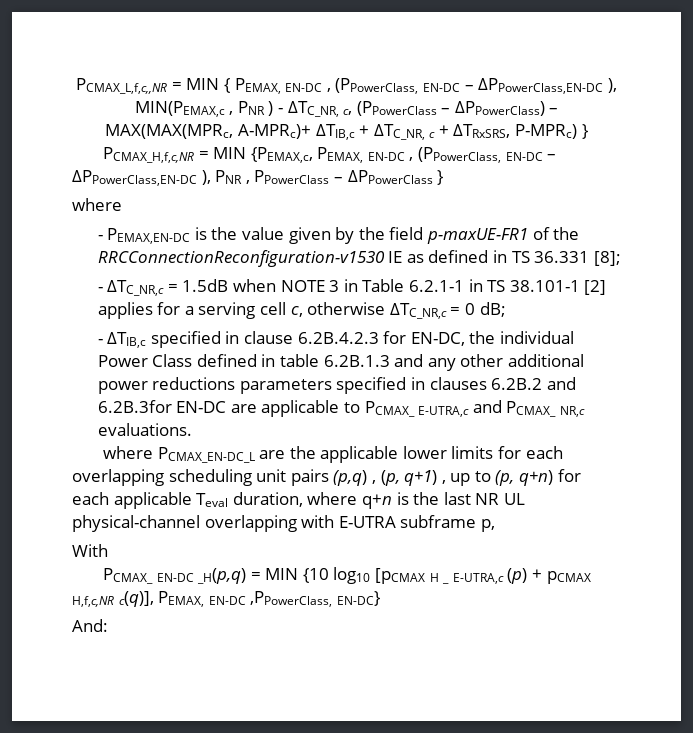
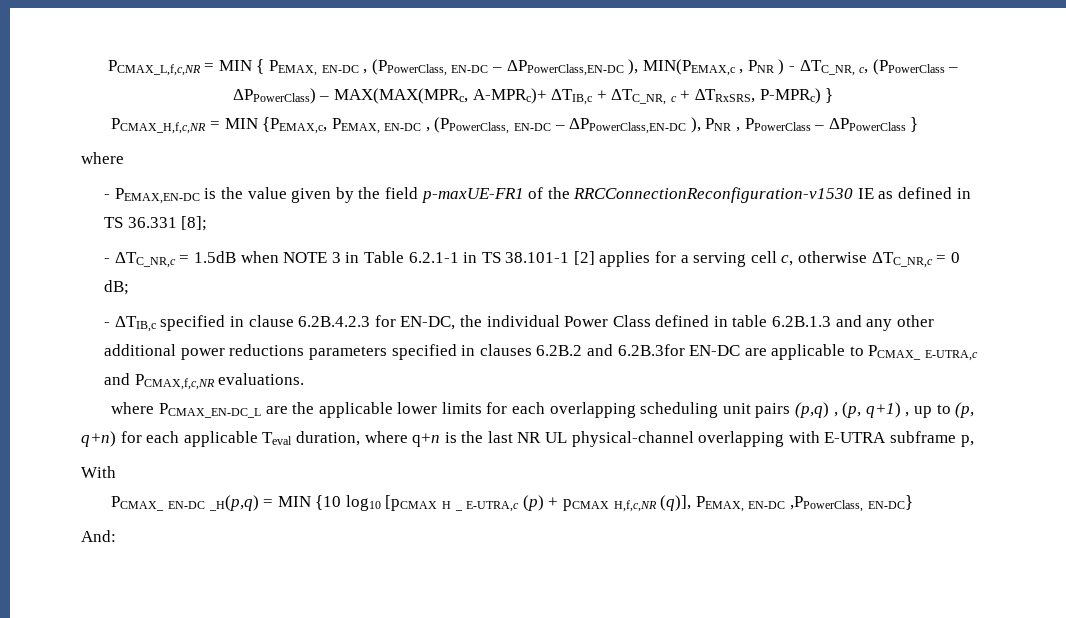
[76,78,168,94] PCMAX_L,f,c,,NR -> [107,60,201,76] PCMAX_L,f,c,NR
[506,401,585,417] PCMAX_ NR,c -> [134,374,215,390] PCMAX,f,c,NR
[118,591,154,607] c(q)], -> [660,495,692,511] (q)],

